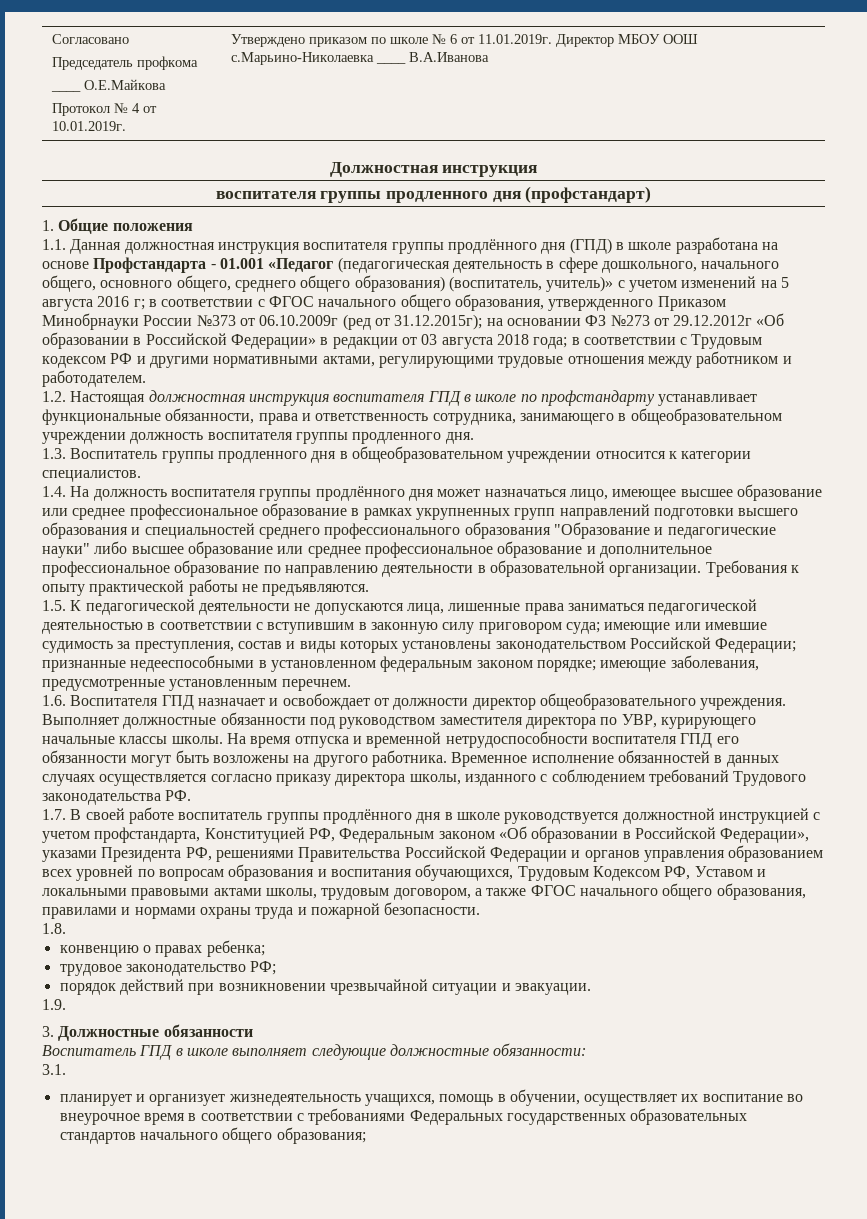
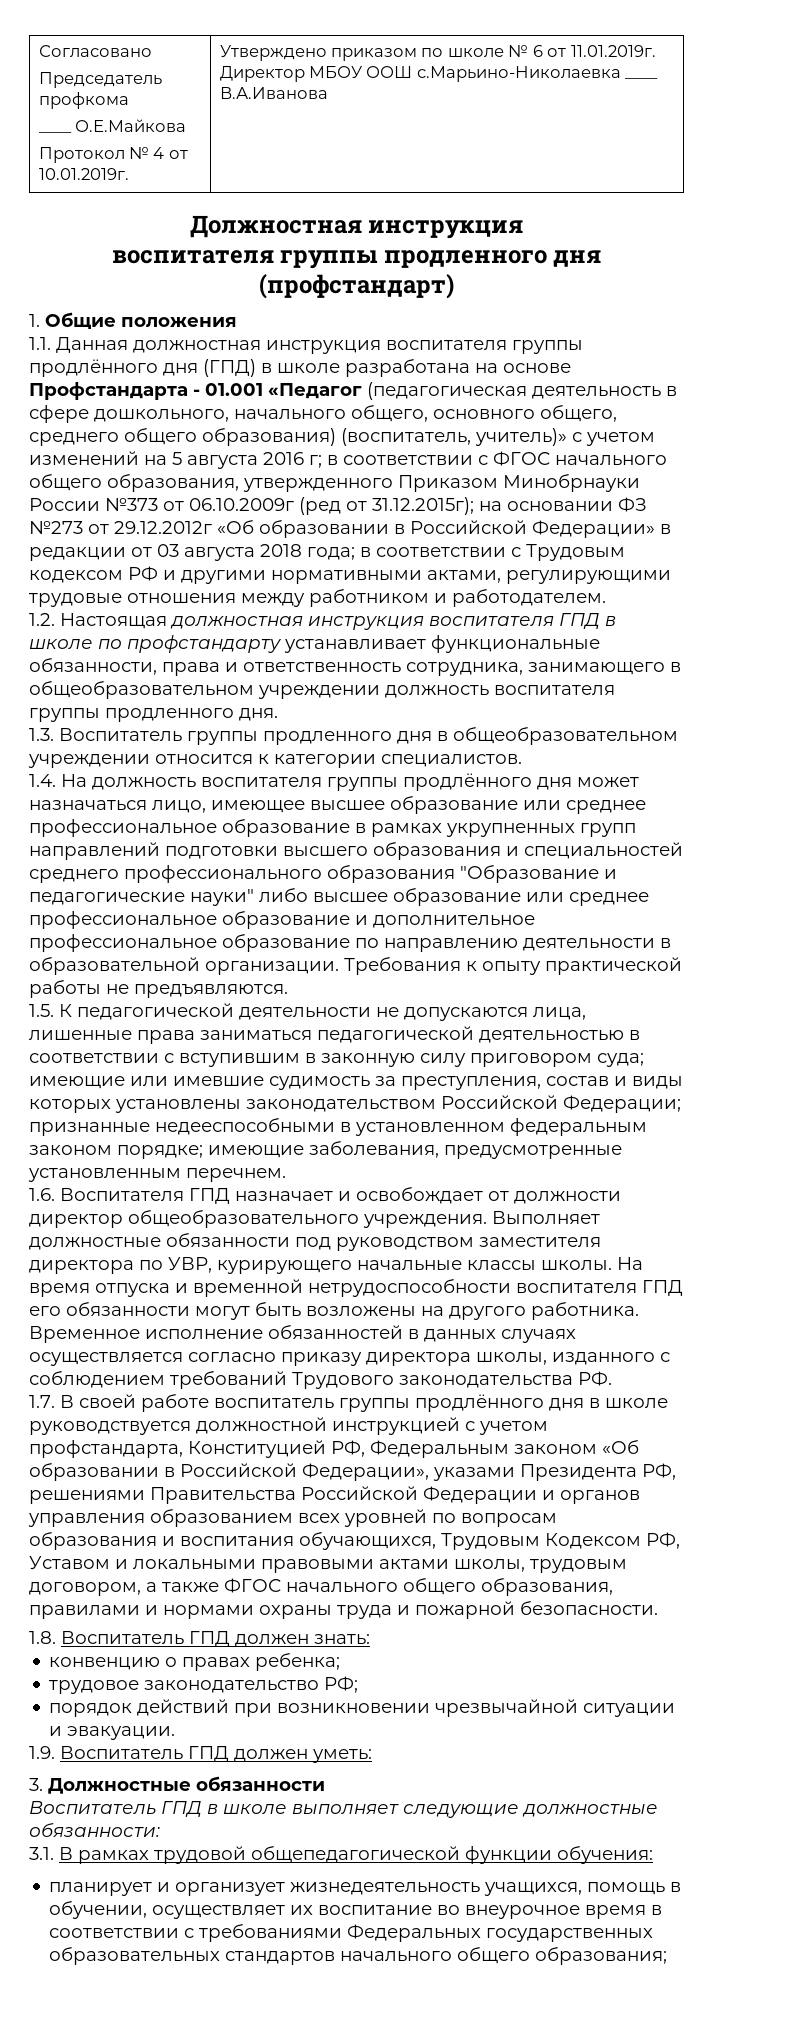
(66, 928) none -> [61,1631,370,1647] Воспитатель ГПД должен знать:
(66, 1004) none -> [60,1746,372,1763] Воспитатель ГПД должен уметь:
(66, 1069) none -> [59,1846,653,1864] В рамках трудовой общепедагогической функции обучения:

